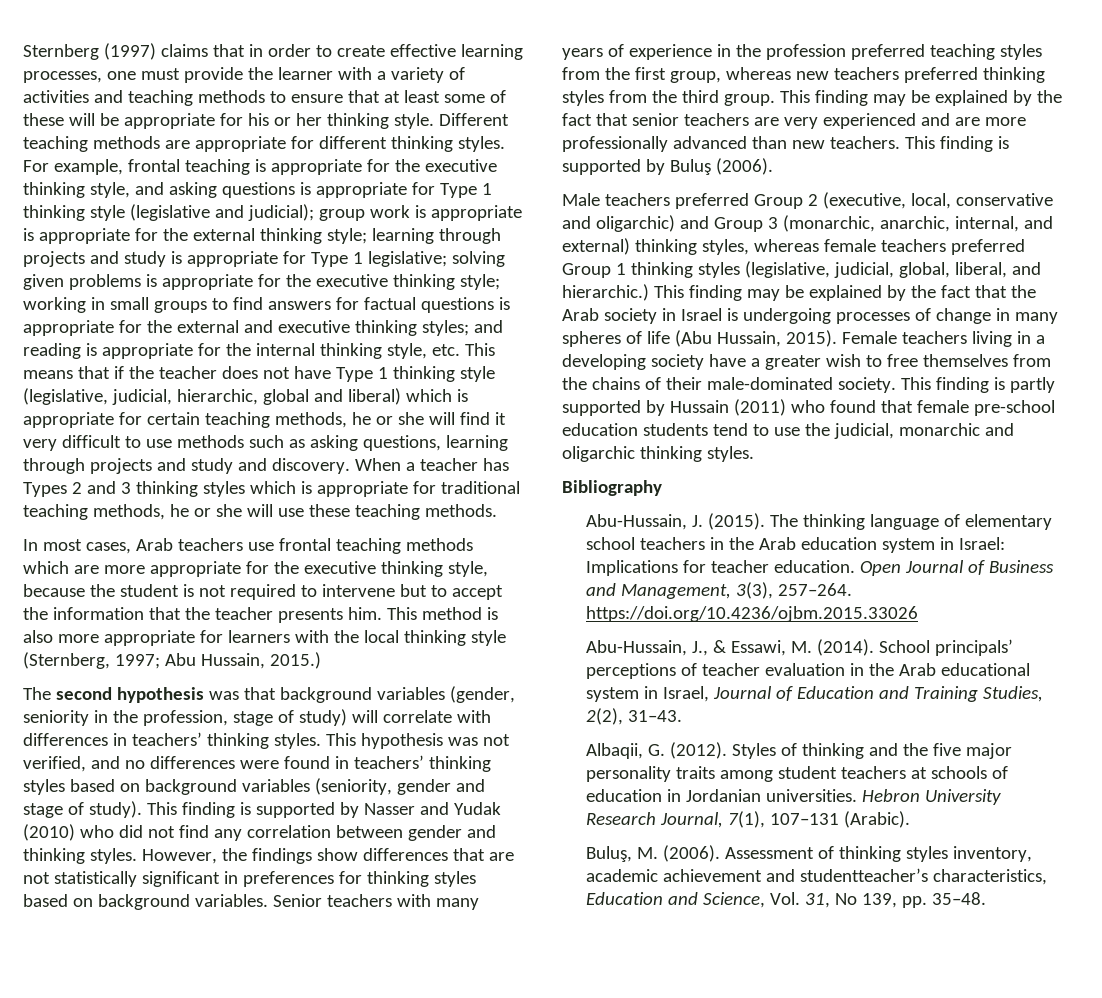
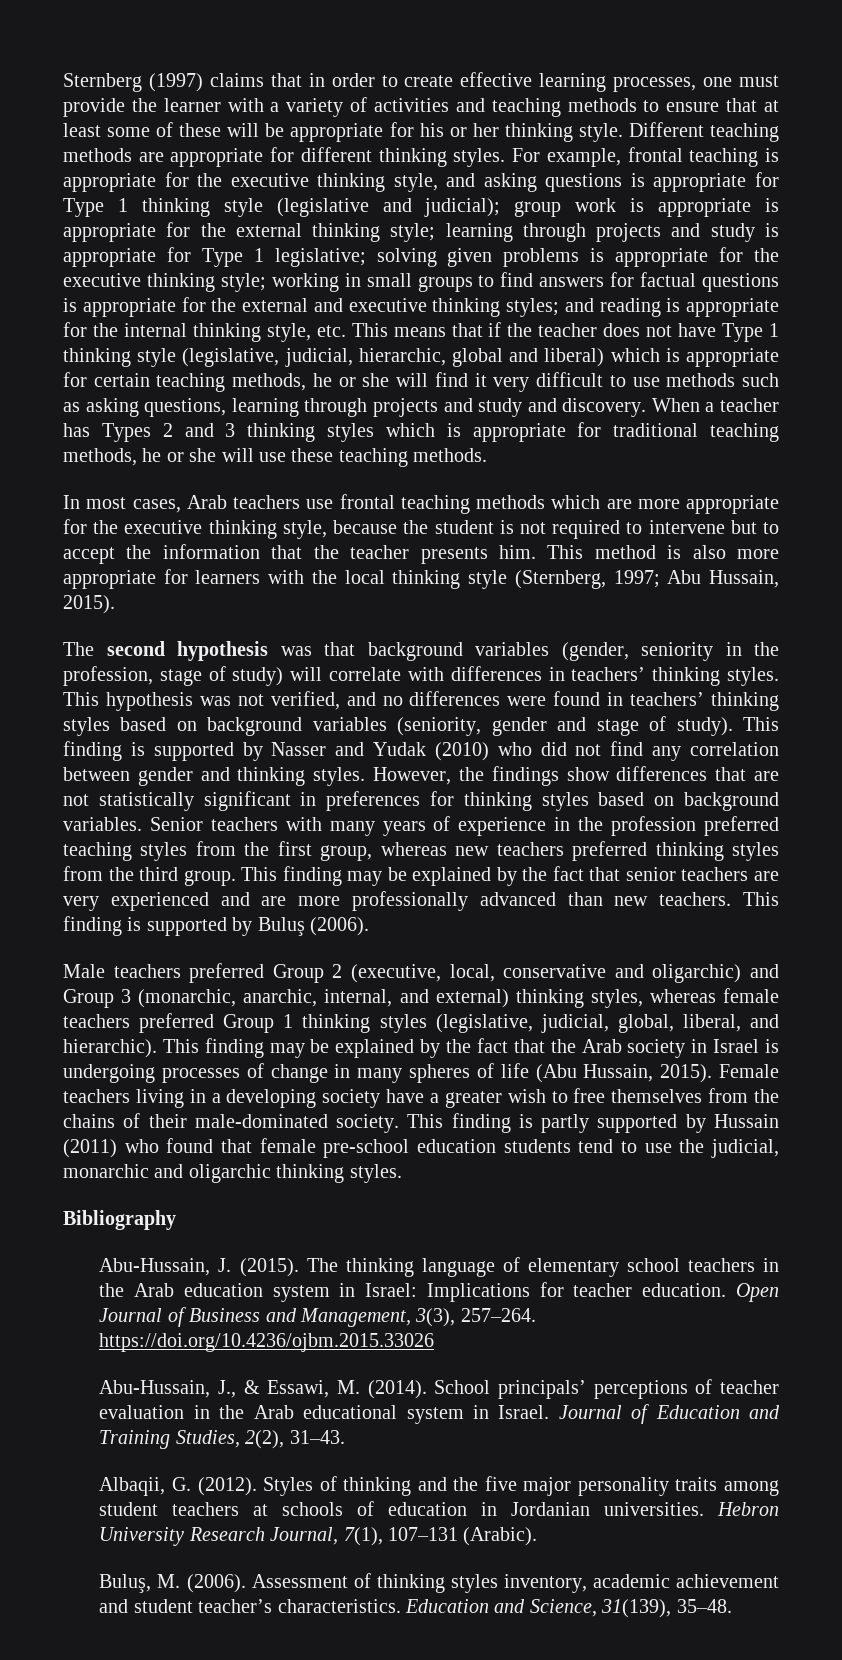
[269,652,321,669] 2015.) -> [63,595,115,614] 2015).
[562,284,649,301] hierarchic.) -> [63,1039,157,1058] hierarchic).
[662,686,709,702] Israel, -> [498,1405,550,1419] Israel.
[799,868,1047,885] [585,892,927,908] studentteacher’s characteristics, Education and Science, Vol. 31, No 139, pp. -> [133,1599,672,1618] student teacher’s characteristics. Education and Science, 31(139),

